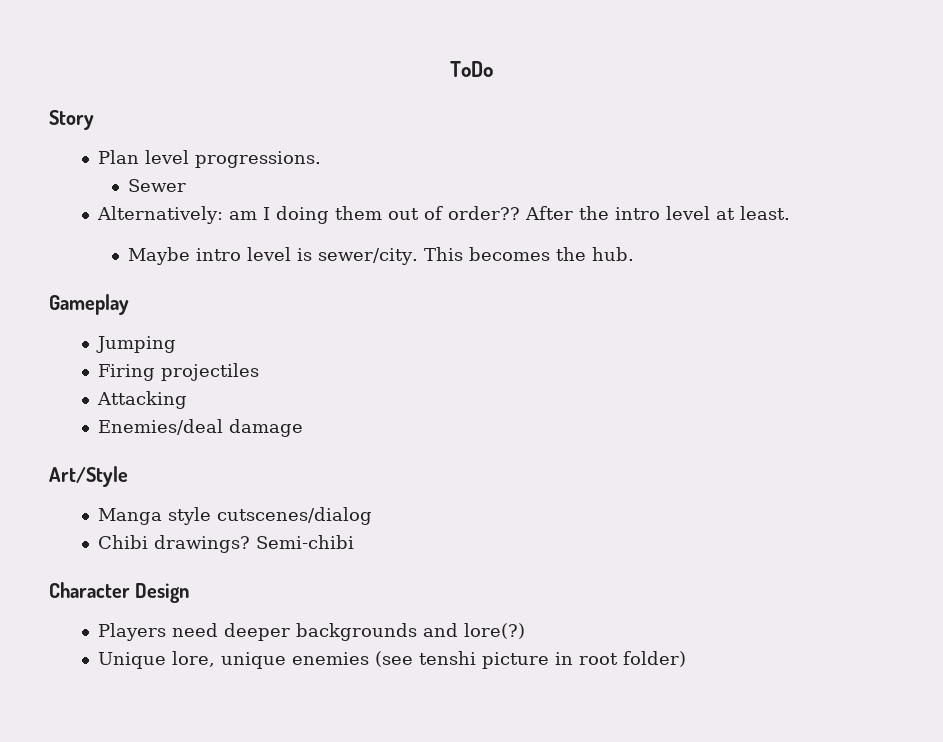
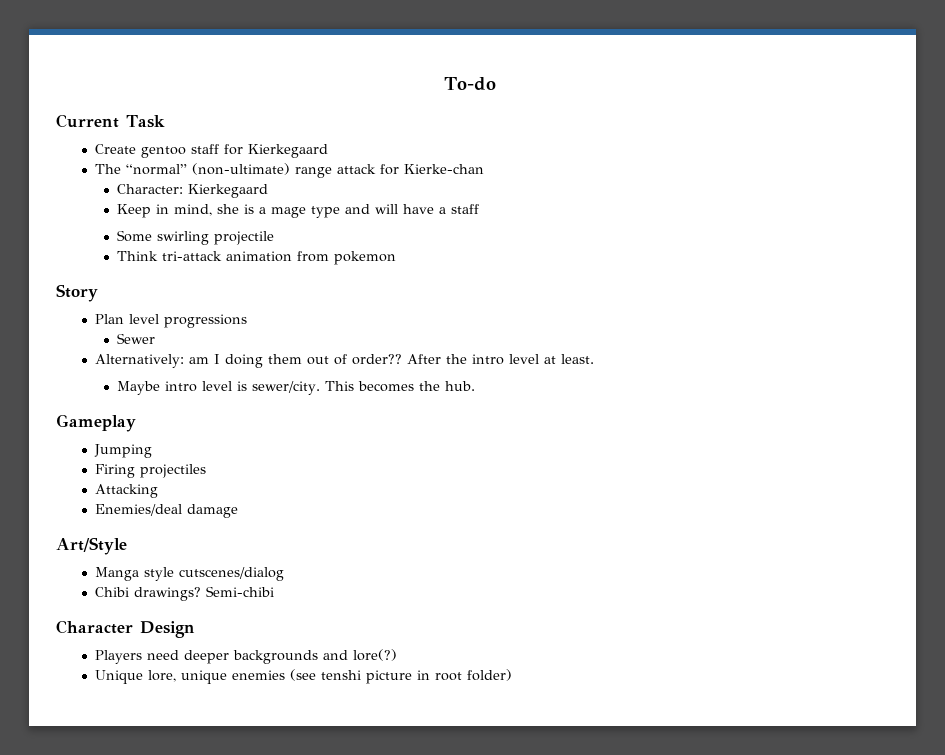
[450,61,494,77] ToDo -> [444,77,497,91] [56,114,165,128] [94,144,328,158] [94,163,484,178] [117,184,269,198] [117,204,480,218] [117,230,275,245] [117,251,397,265] To-do // Current Task // Create gentoo staff for Kierkegaard // The “normal” (non-ultimate) range attack for Kierke-chan // Character: Kierkegaard // Keep in mind, she is a mage type and will have a staff // Some swirling projectile // Think tri-attack animation from pokemon
[195,151,322,168] progressions. -> [163,314,247,328] progressions

